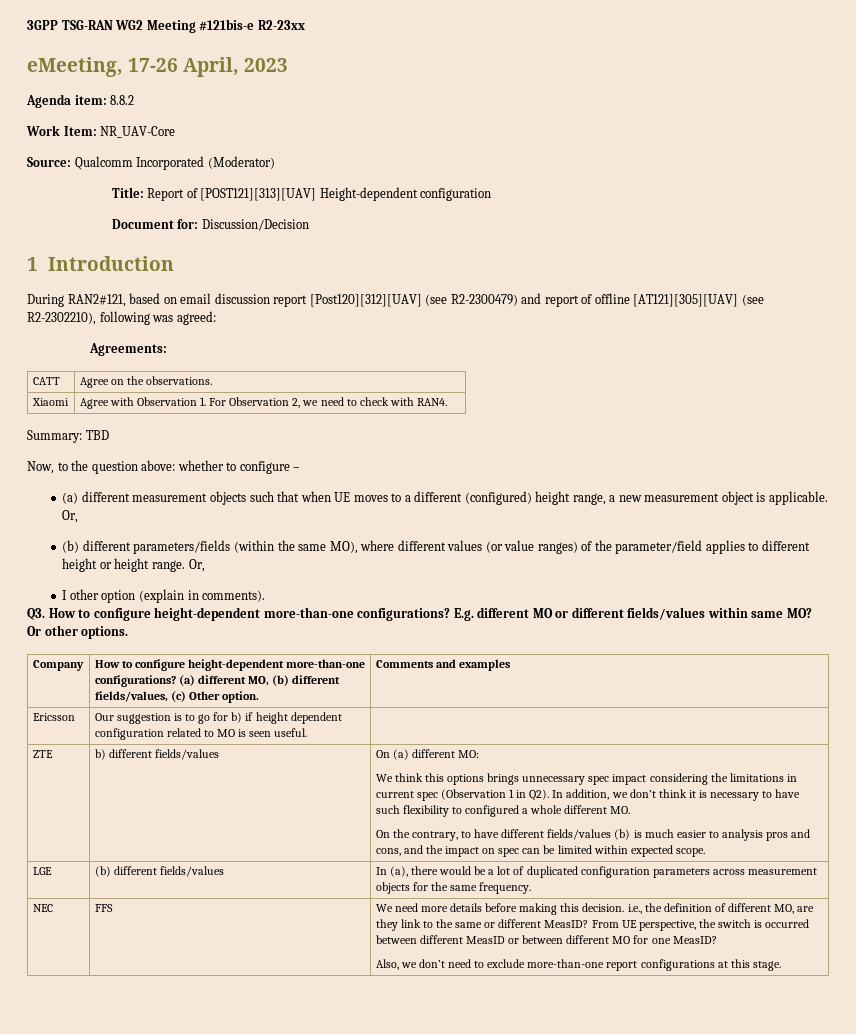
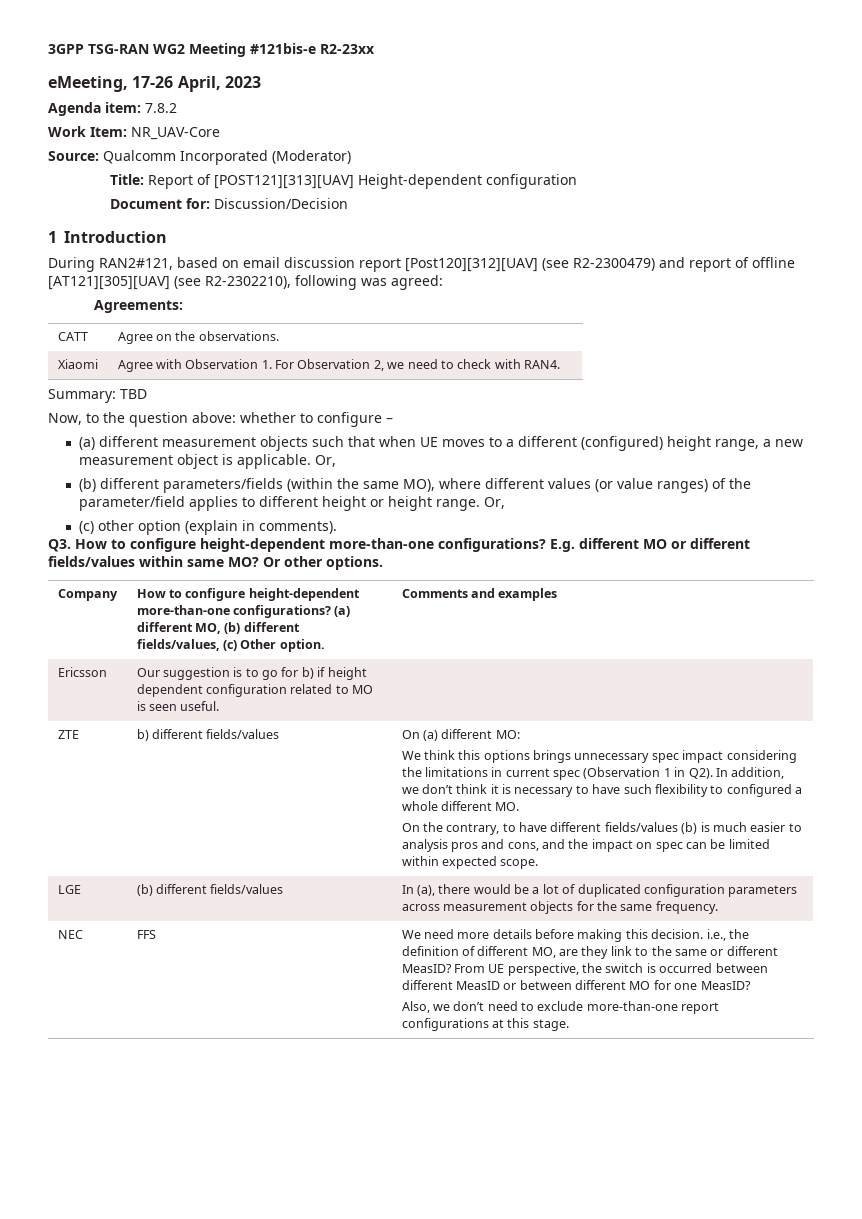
[110,95,135,105] 8.8.2 -> [145,103,177,113] 7.8.2
[62,590,68,600] I -> [78,521,94,534] (c)

